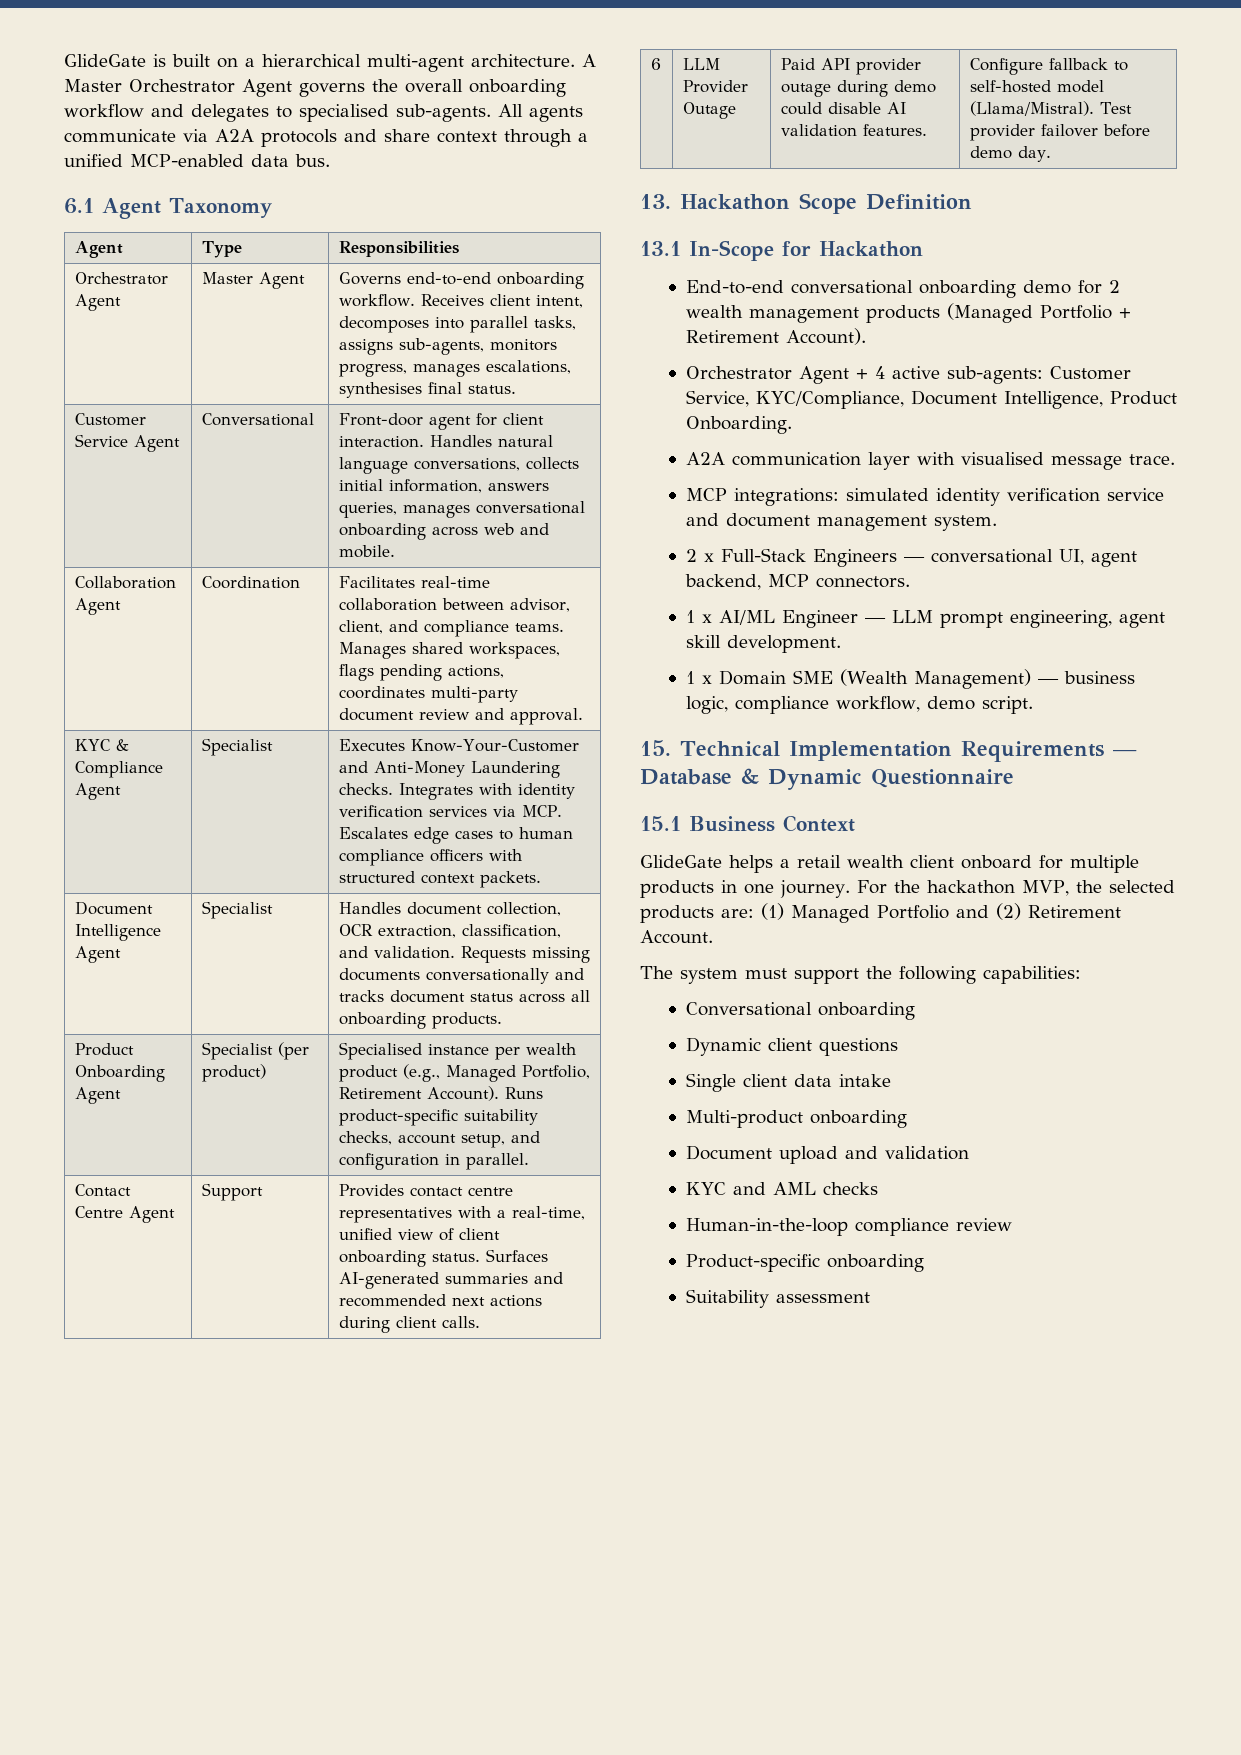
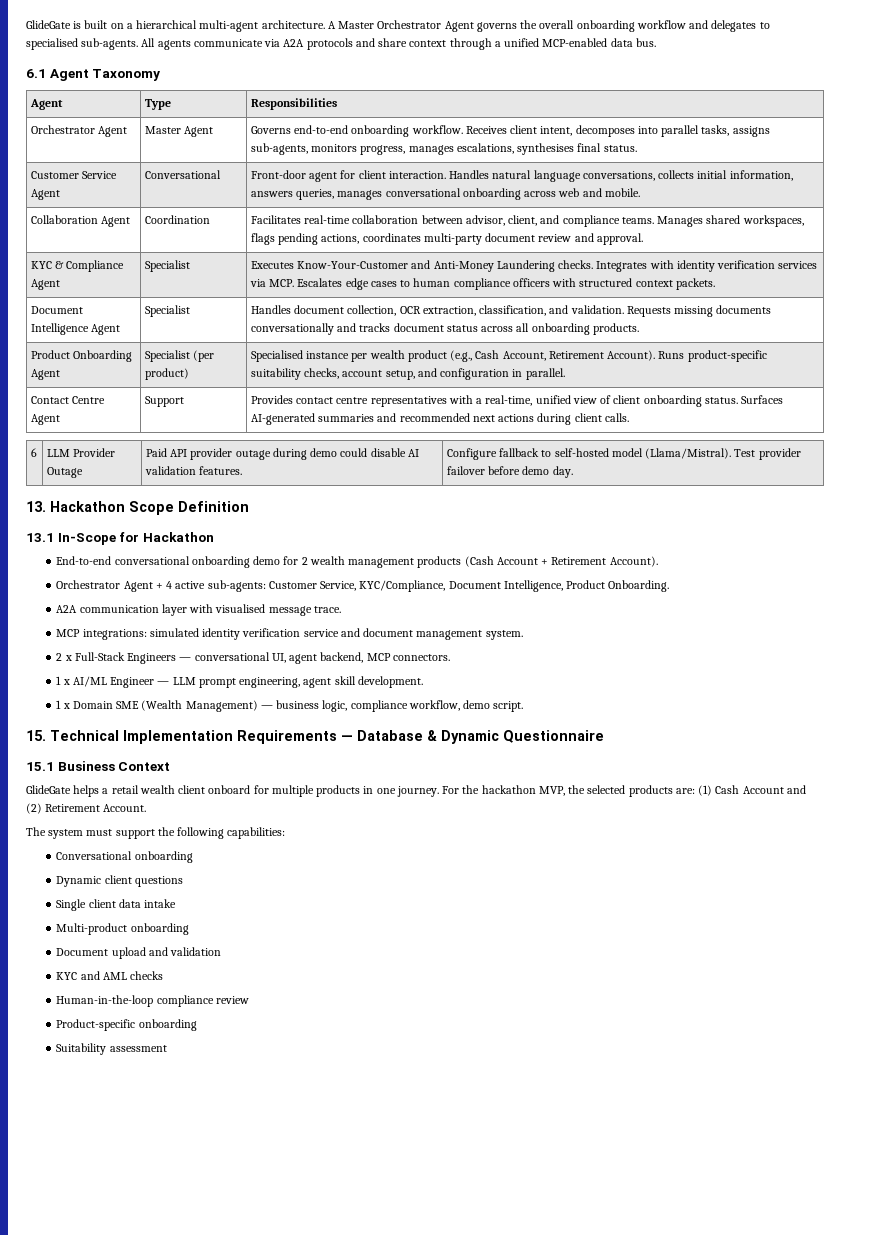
[445,1065,590,1082] Managed Portfolio, -> [475,350,546,361] Cash Account,
[946,303,1112,323] (Managed Portfolio -> [464,556,538,567] (Cash Account
[791,905,949,923] Managed Portfolio -> [715,785,784,794] Cash Account

